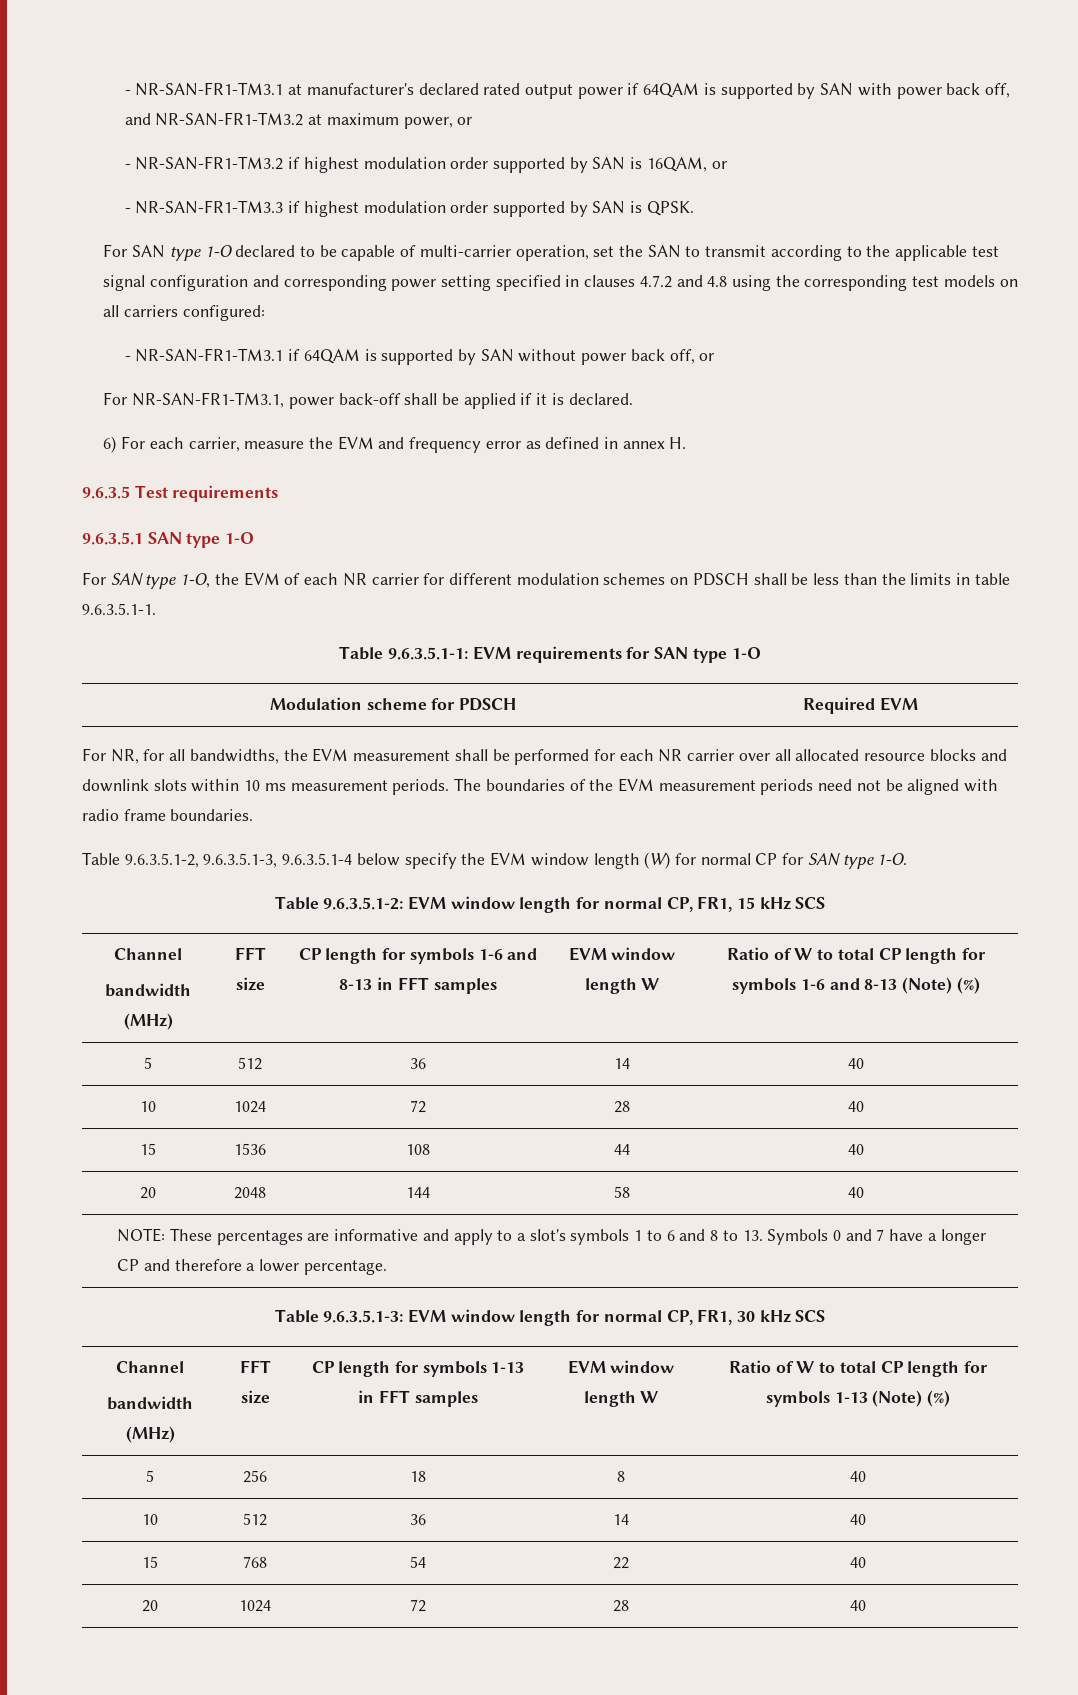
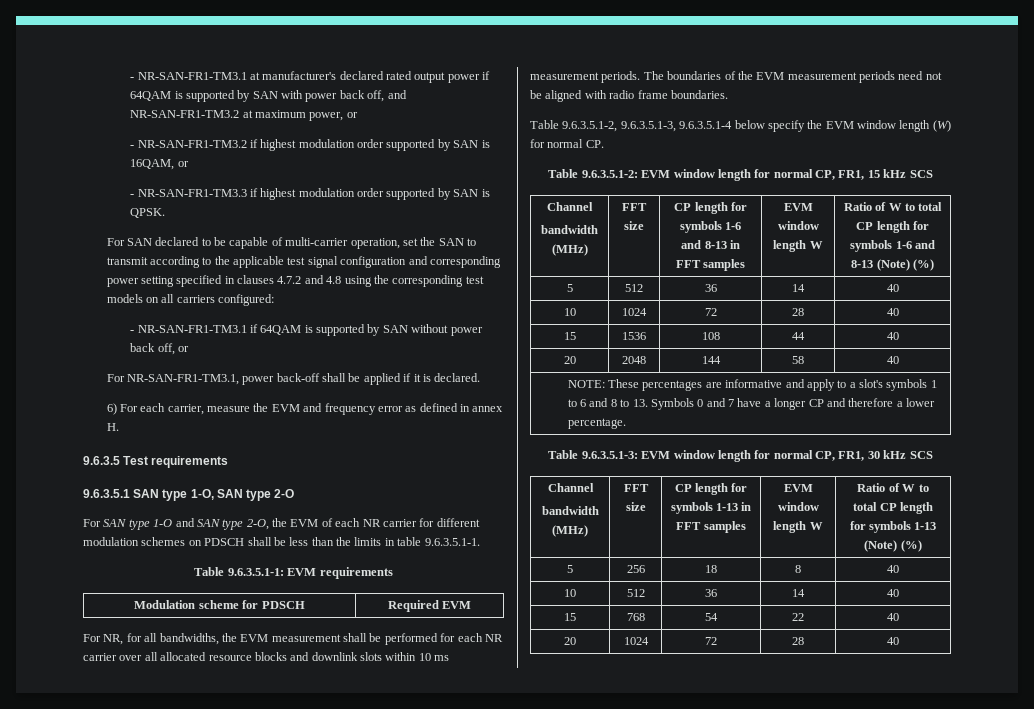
[169,245,232,261] type 1-O -> (152, 242) none
[225,532,255,544] [82,572,211,589] 1-O // For SAN type 1-O, -> [190,489,295,501] [83,518,269,530] 1-O, SAN type 2-O // For SAN type 1-O and SAN type 2-O,
[626,647,761,663] for SAN type 1-O -> (393, 573) none
[755,853,908,869] CP for SAN type 1-O. -> [585,140,604,148] CP.

